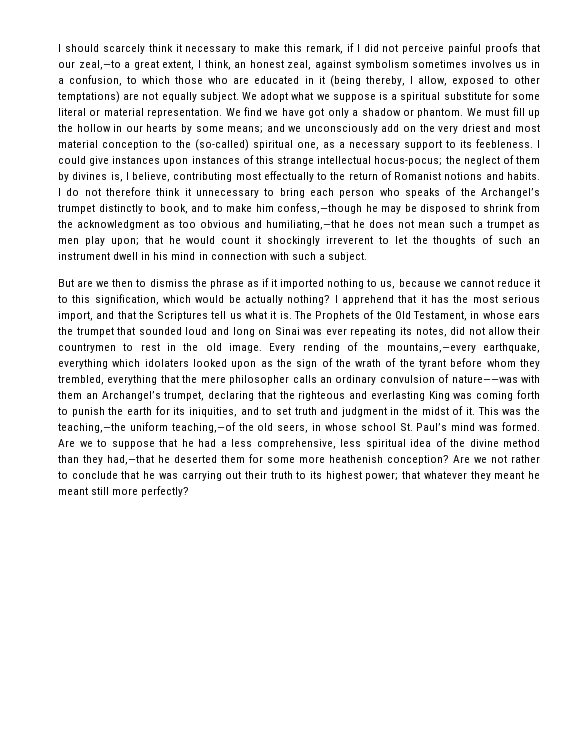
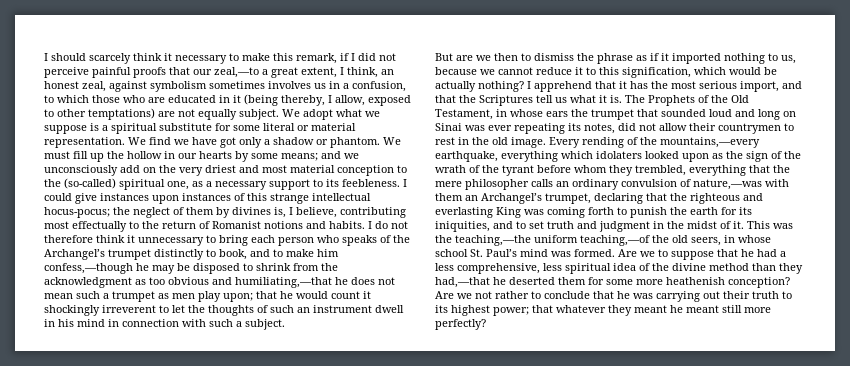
[451,375,518,383] nature——was -> [693,179,762,190] nature,—was

